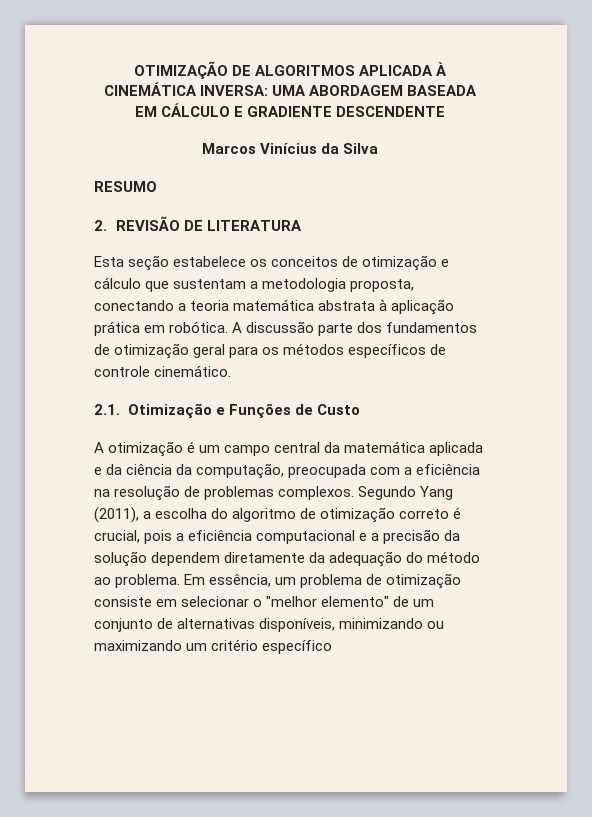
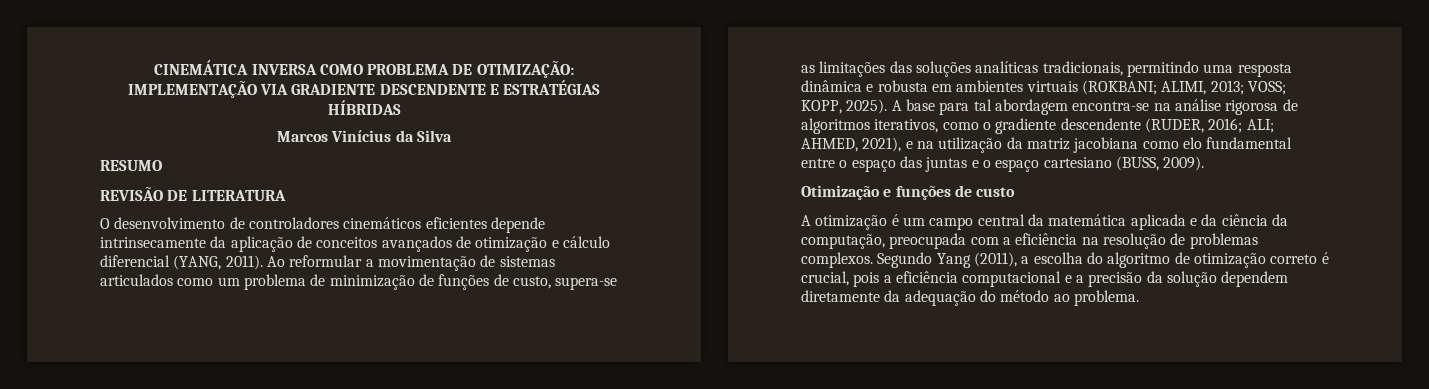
[133,61,448,79] [103,82,478,96] [134,103,243,117] OTIMIZAÇÃO DE ALGORITMOS APLICADA À CINEMÁTICA INVERSA: UMA ABORDAGEM BASEADA EM CÁLCULO E -> [154,60,574,78] [127,81,289,98] CINEMÁTICA INVERSA COMO PROBLEMA DE OTIMIZAÇÃO: IMPLEMENTAÇÃO VIA
(446, 111) none -> [489,80,601,95] [327,100,401,115] E ESTRATÉGIAS HÍBRIDAS
[94,220,107,231] 2. -> (162, 165) none
[94,255,450,271] [94,277,415,292] [94,299,455,315] [94,321,478,336] [94,343,447,359] [94,365,232,377] [94,403,360,418] Esta seção estabelece os conceitos de otimização e cálculo que sustentam a metodologia proposta, conectando a teoria matemática abstrata à aplicação prática em robótica. A discussão parte dos fundamentos de otimização geral para os métodos específicos de controle cinemático. // 2.1. Otimização e Funções de Custo -> [100,217,545,233] [100,236,610,252] [100,255,555,271] [100,274,618,290] [801,61,1292,77] [801,80,1286,95] [801,99,1298,115] [801,118,1274,134] [801,137,1293,153] [801,156,1205,172] [801,185,1016,200] O desenvolvimento de controladores cinemáticos eficientes depende intrinsecamente da aplicação de conceitos avançados de otimização e cálculo diferencial (YANG, 2011). Ao reformular a movimentação de sistemas articulados como um problema de minimização de funções de custo, supera-se as limitações das soluções analíticas tradicionais, permitindo uma resposta dinâmica e robusta em ambientes virtuais (ROKBANI; ALIMI, 2013; VOSS; KOPP, 2025). A base para tal abordagem encontra-se na análise rigorosa de algoritmos iterativos, como o gradiente descendente (RUDER, 2016; ALI; AHMED, 2021), e na utilização da matriz jacobiana como elo fundamental entre o espaço das juntas e o espaço cartesiano (BUSS, 2009). // Otimização e funções de custo
[184,573,462,589] [94,596,435,607] [94,618,445,632] [94,639,333,654] Em essência, um problema de otimização consiste em selecionar o "melhor elemento" de um conjunto de alternativas disponíveis, minimizando ou maximizando um critério específico -> (1139, 298) none

